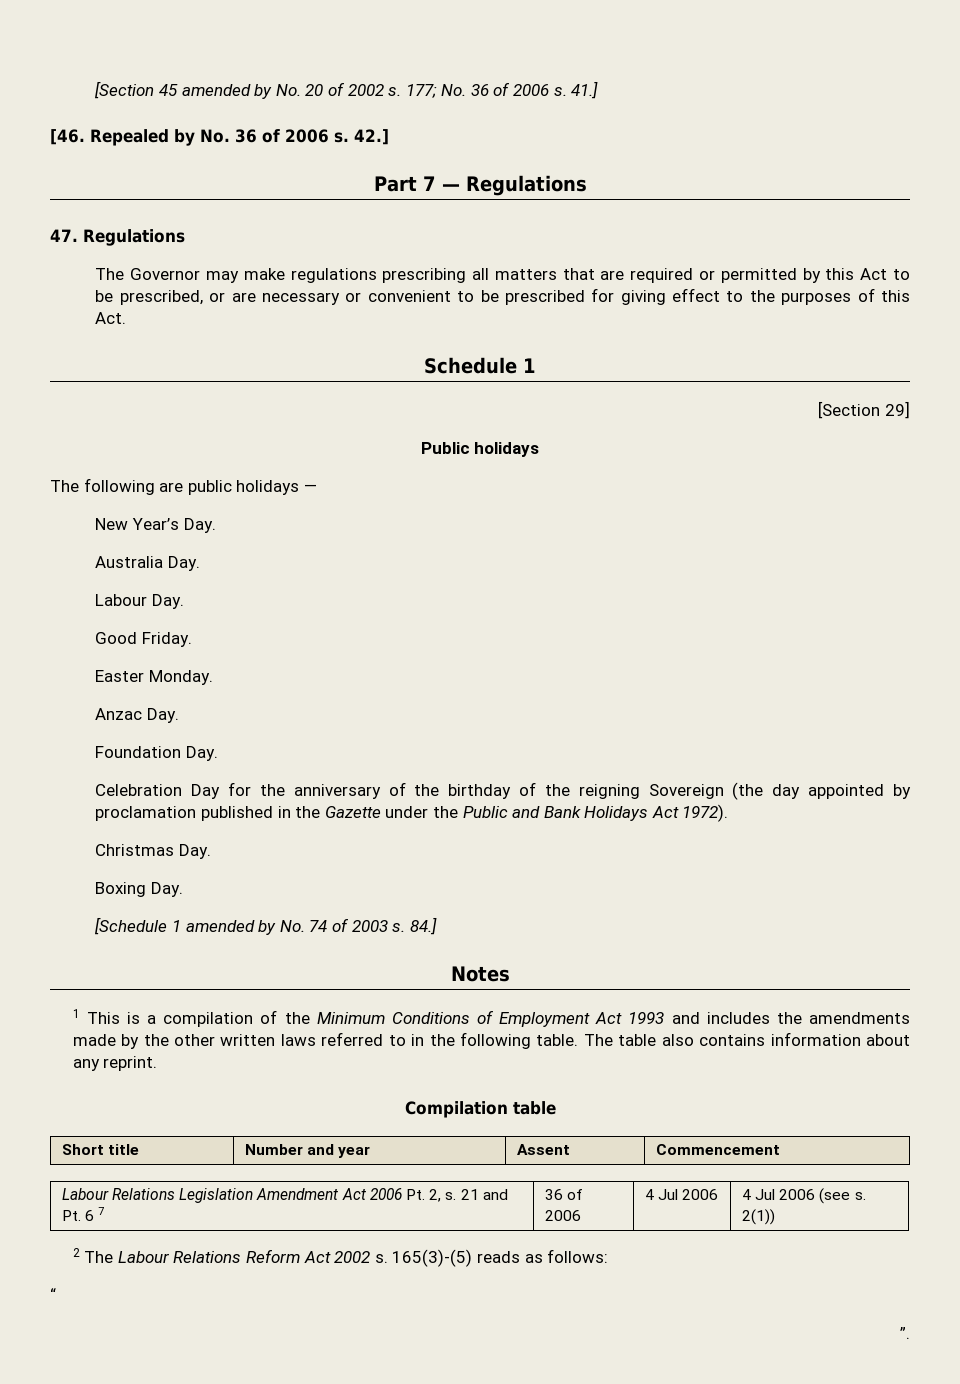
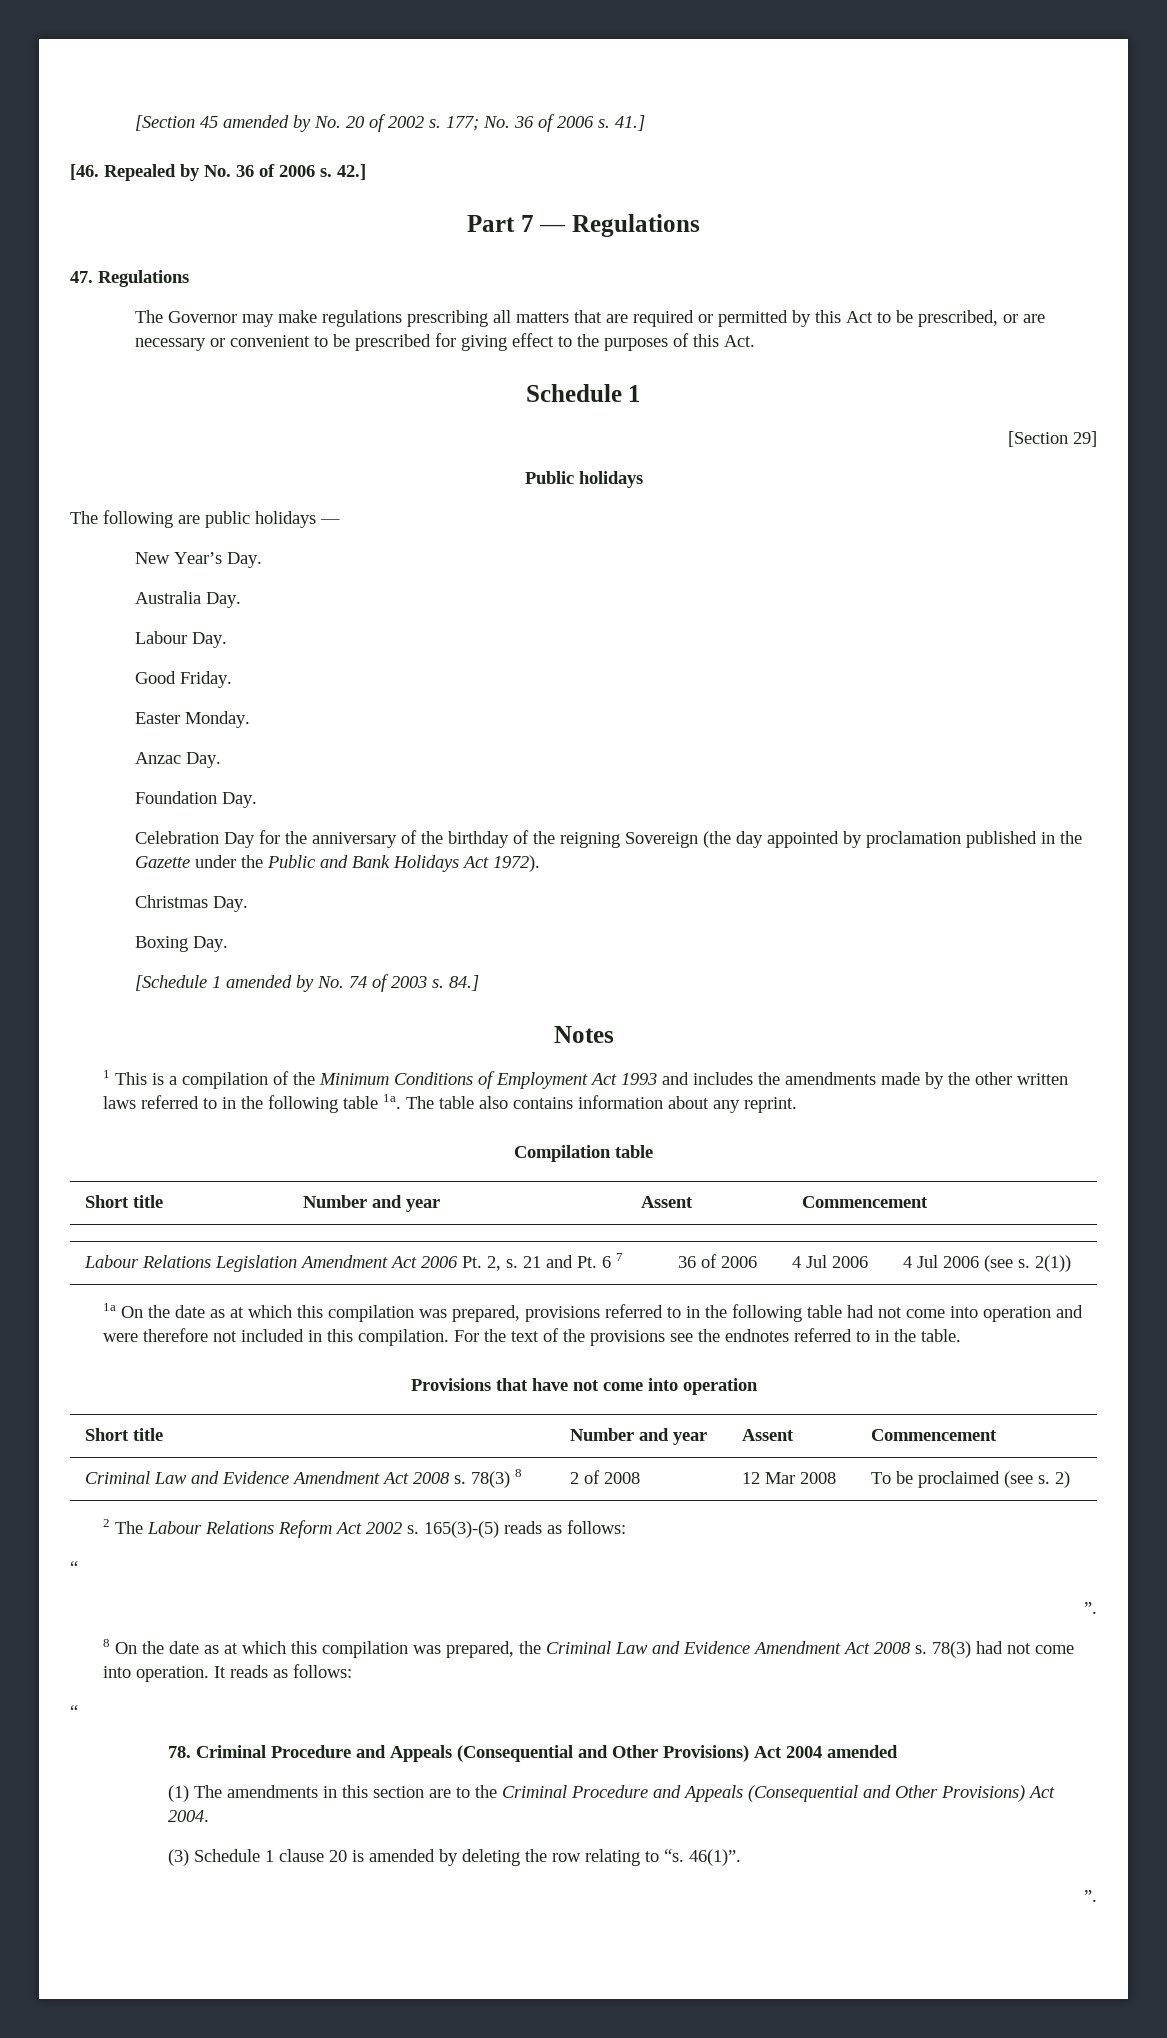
[536,1034,579,1046] table. -> [342,1094,401,1109] table 1a.
(775, 1217) none -> [102,1303,1083,1322] [102,1328,961,1346] [410,1378,758,1395] [84,1428,163,1441] [569,1428,707,1445] [741,1429,794,1441] [870,1429,997,1441] [84,1469,522,1488] [569,1470,640,1484] [741,1472,836,1484] [870,1471,1070,1488] // 1a On the date as at which this compilation was prepared, provisions referred to in the following table had not come into operation and were therefore not included in this compilation. For the text of the provisions see the endnotes referred to in the table. // Provisions that have not come into operation // Short title | Number and year | Assent | Commencement // Criminal Law and Evidence Amendment Act 2008 s. 78(3) 8 | 2 of 2008 | 12 Mar 2008 | To be proclaimed (see s. 2)
(910, 1333) none -> [102,1639,1074,1658] [102,1664,352,1682] [70,1705,78,1718] [168,1745,899,1762] [168,1785,1056,1802] [168,1810,210,1822] [168,1849,742,1866] [1084,1890,1097,1902] // 8 On the date as at which this compilation was prepared, the Criminal Law and Evidence Amendment Act 2008 s. 78(3) had not come into operation. It reads as follows: // “ // 78. Criminal Procedure and Appeals (Consequential and Other Provisions) Act 2004 amended // (1) The amendments in this section are to the Criminal Procedure and Appeals (Consequential and Other Provisions) Act 2004. // (3) Schedule 1 clause 20 is amended by deleting the row relating to “s. 46(1)”. // ”.

